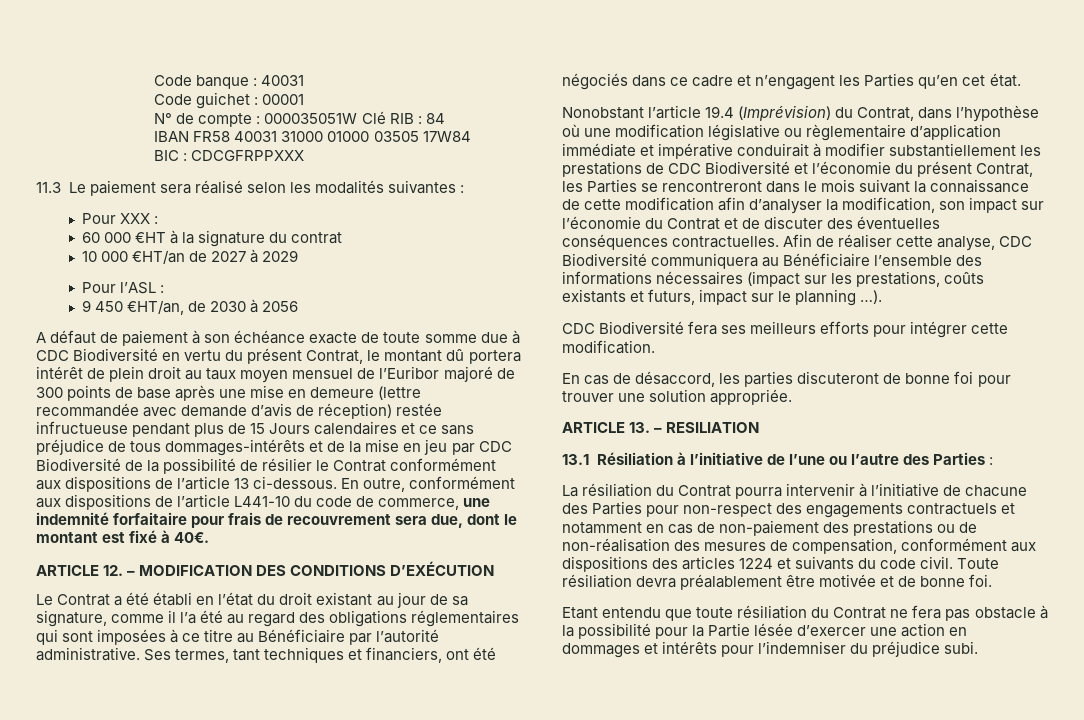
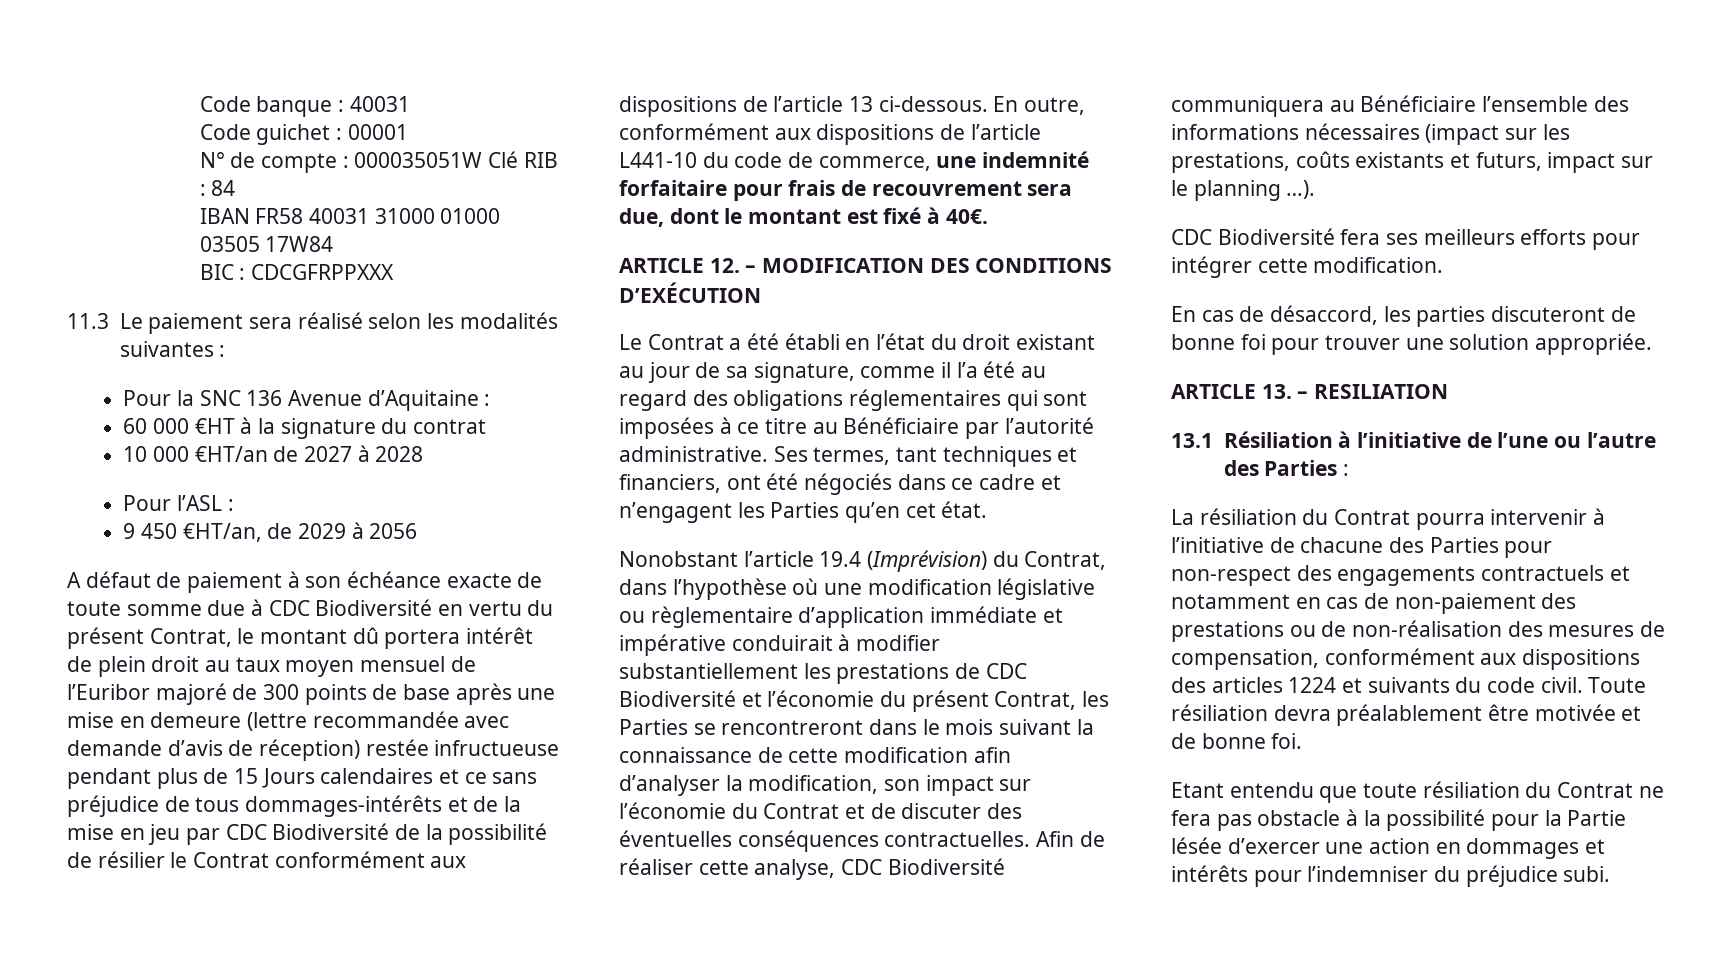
[120,213,151,224] XXX -> [176,390,479,411] la SNC 136 Avenue d’Aquitaine
[262,250,299,262] 2029 -> [375,446,424,462] 2028
[210,301,247,312] 2030 -> [297,523,346,539] 2029

